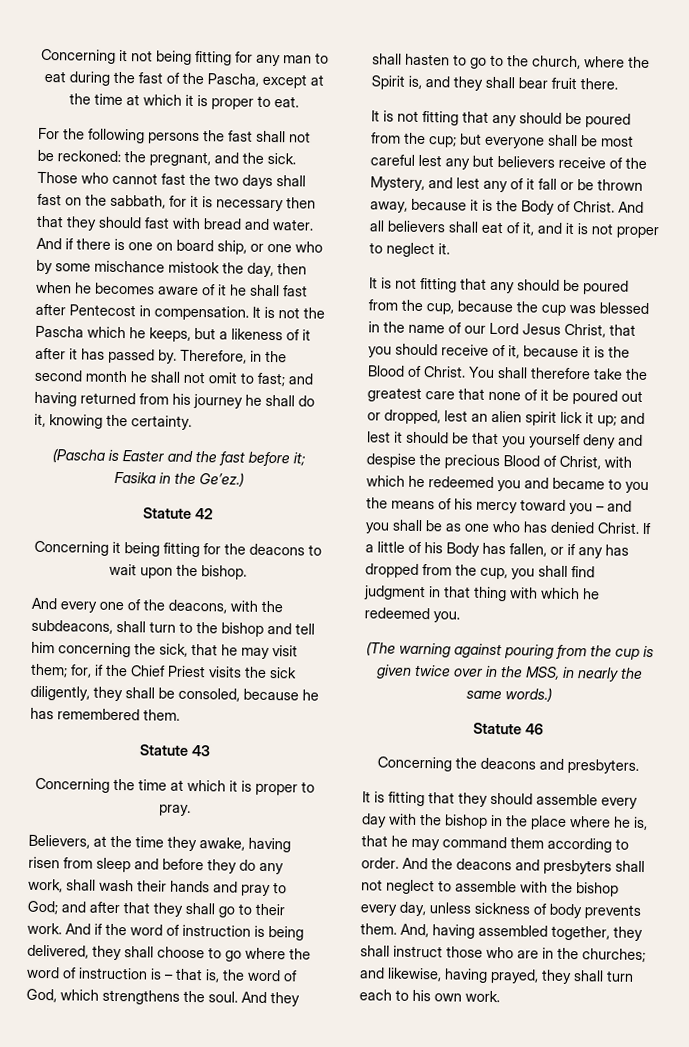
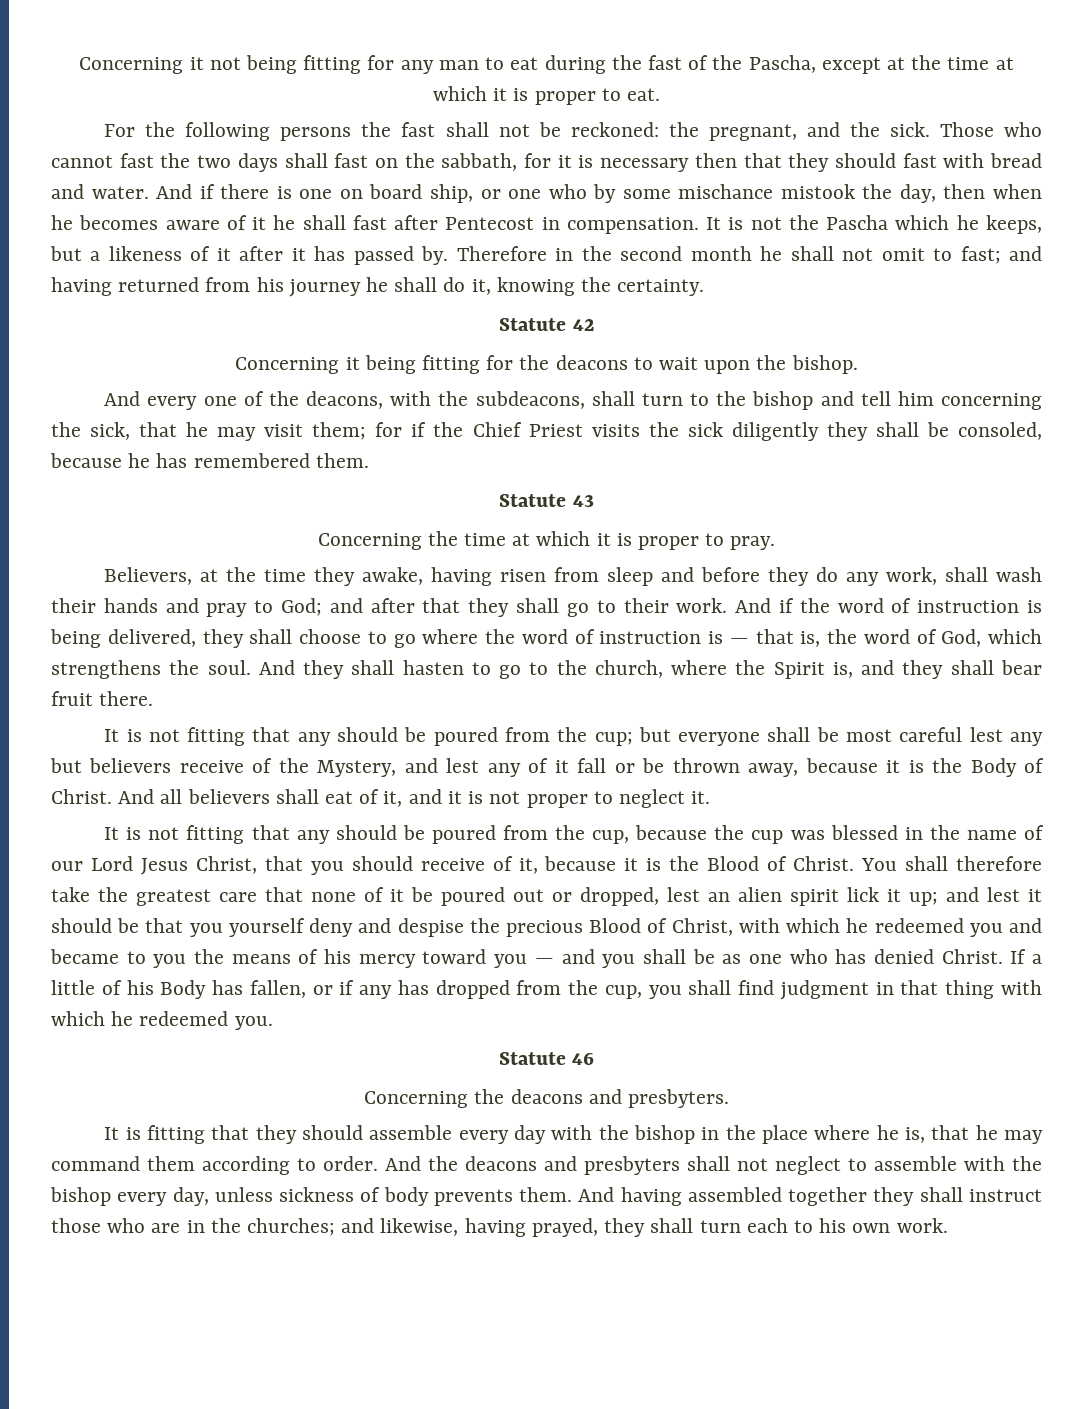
[180,349,247,364] Therefore, -> [456,246,547,261] Therefore
[52,448,306,467] [113,471,244,487] // (Pascha is Easter and the fast before it; Fasika in the Ge’ez.) -> (705, 287) none
[70,664,92,678] for, -> [375,422,403,437] for
[30,685,90,701] diligently, -> [731,422,819,441] diligently
[164,974,173,980] – -> [729,638,749,644] —
[596,506,605,512] – -> [534,958,554,964] —
[365,641,654,660] [375,664,643,682] [465,687,552,702] // (The warning against pouring from the cup is given twice over in the MSS, in nearly the same words.) -> (273, 1023) none
[400,923,429,938] And, -> [578,1187,615,1202] And
[551,925,610,941] together, -> [788,1187,868,1206] together

